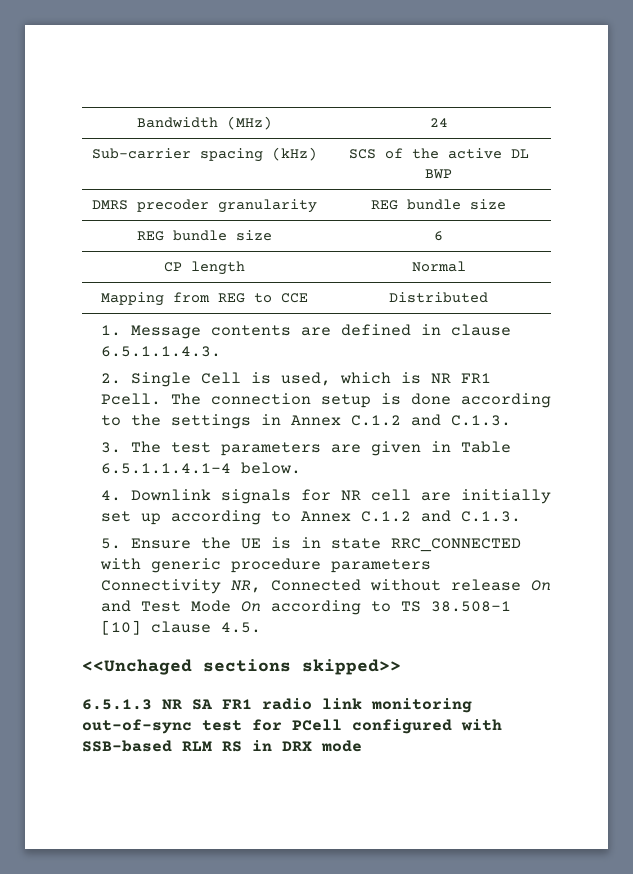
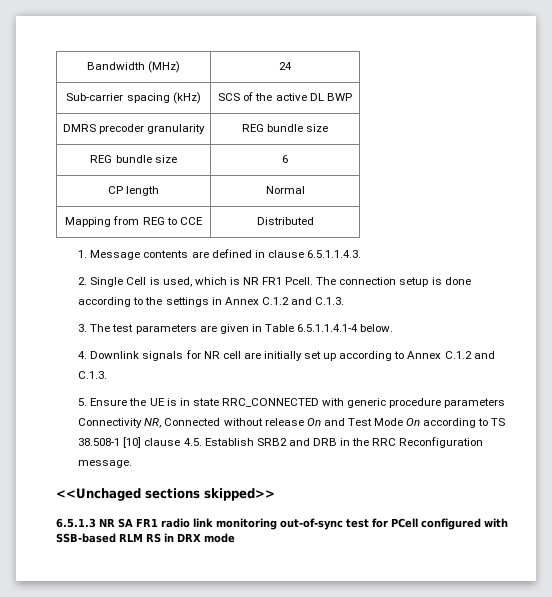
(261, 627) none -> [204,437,484,448] [78,460,133,468] Establish SRB2 and DRB in the RRC Reconfiguration message.

